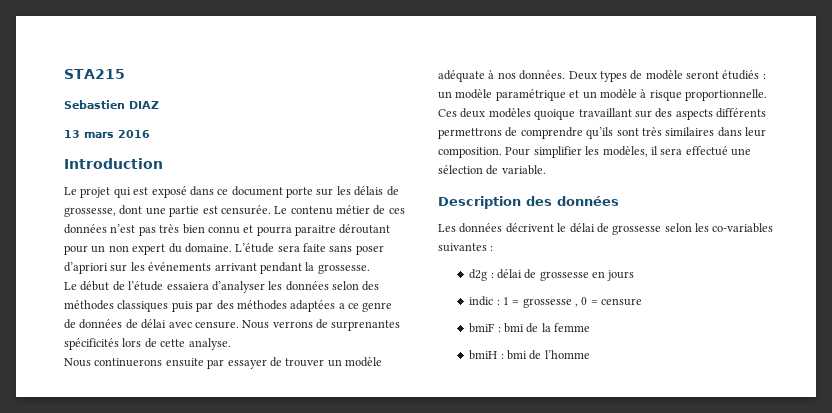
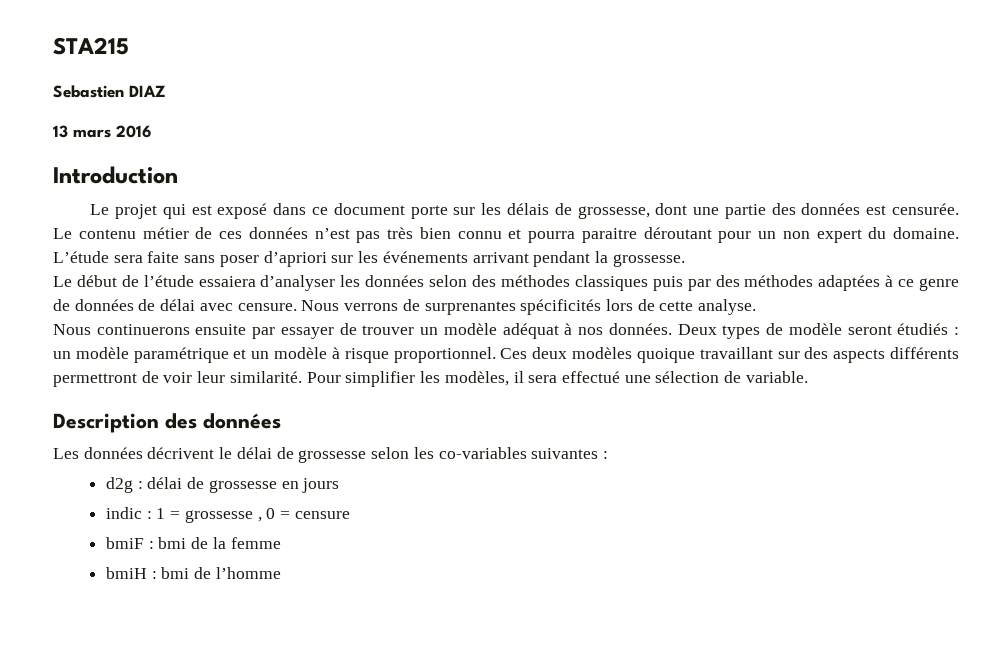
(200, 211) none -> [771,203,861,215] des données
[338,303,345,309] a -> [885,275,894,287] à
[438,70,485,82] adéquate -> [502,323,559,339] adéquat
[685,89,767,101] proportionnelle. -> [393,347,496,363] proportionnel.
[438,127,766,139] [438,147,502,158] permettrons de comprendre qu’ils sont très similaires dans leur composition. -> [53,371,302,387] permettront de voir leur similarité.

